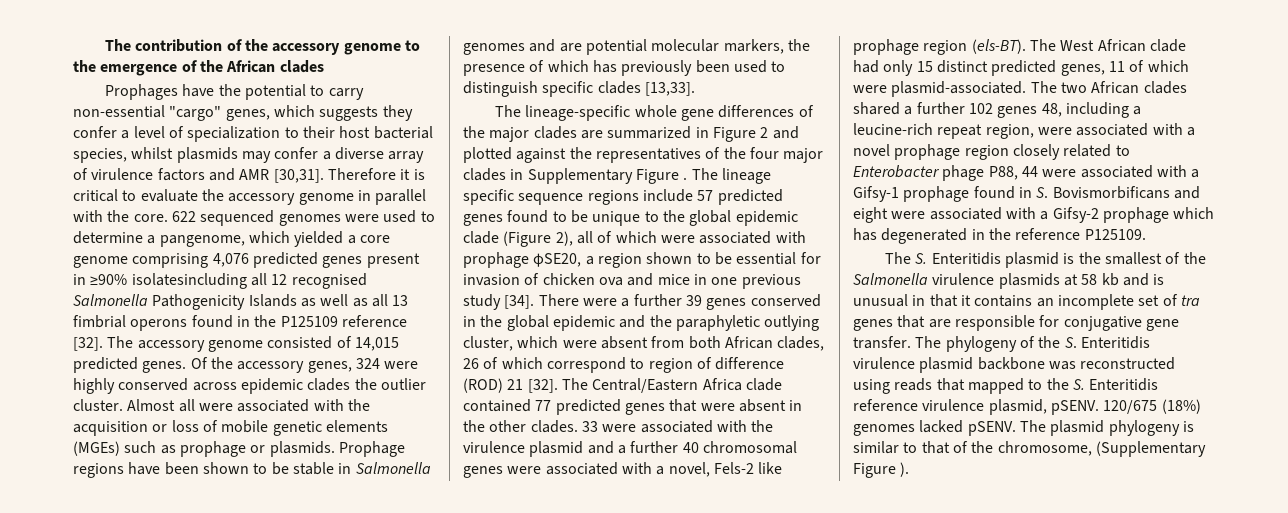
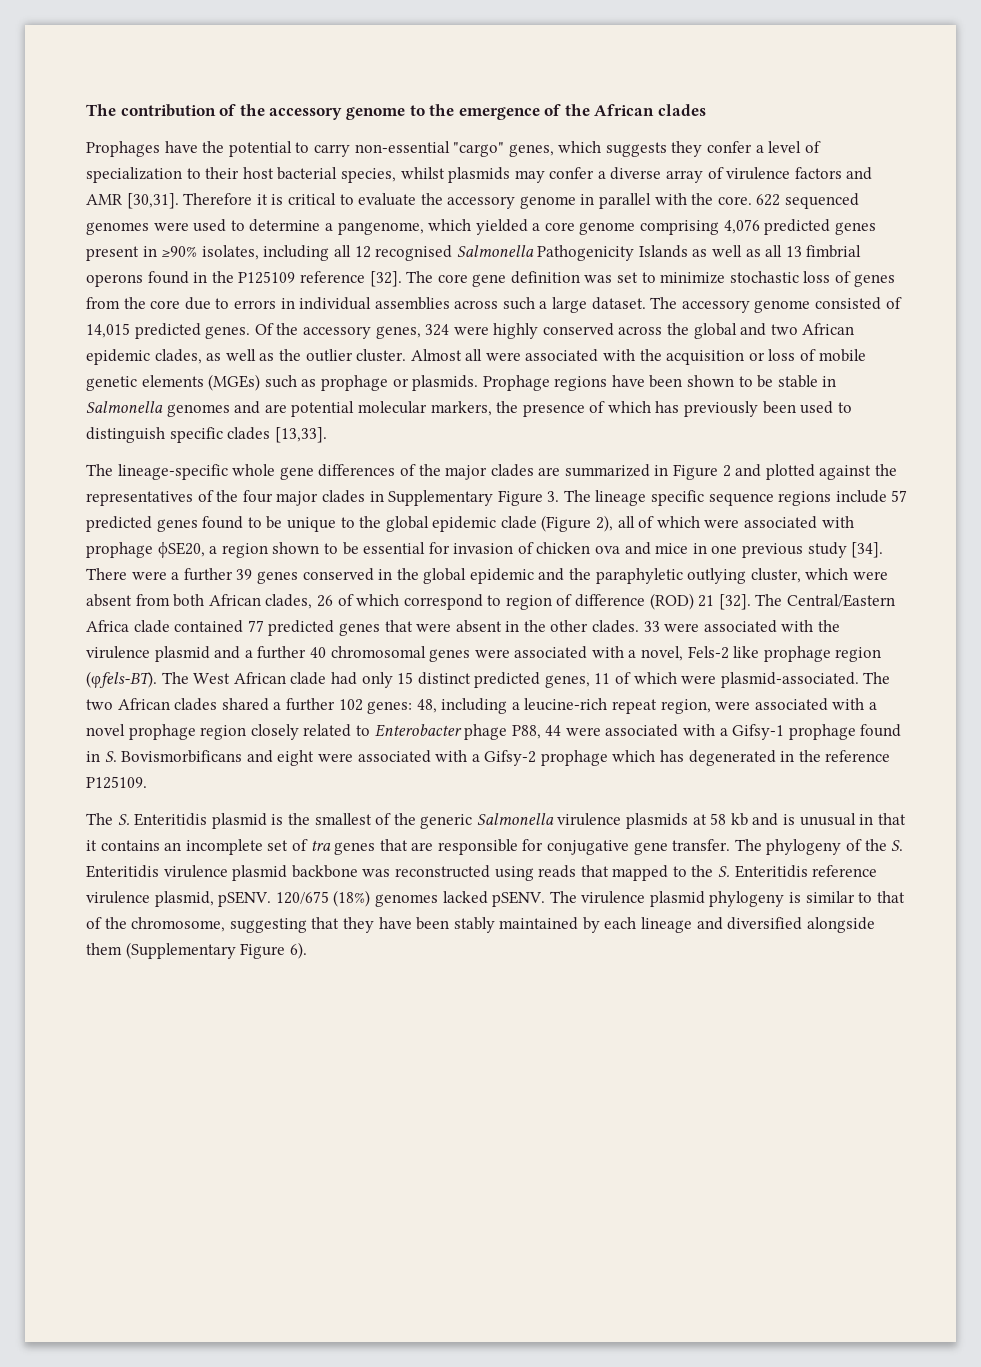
[131,273,247,289] isolatesincluding -> [201,245,330,261] isolates, including
(134, 342) none -> [437,271,895,287] [86,297,678,313] core gene definition was set to minimize stochastic loss of genes from the core due to errors in individual assemblies across such a large dataset. The
[240,378,351,394] epidemic clades -> [667,323,855,339] [86,349,275,365] the global and two African epidemic clades, as well as
[683,177,688,180] . -> [547,491,560,502] 3.
[971,39,1026,54] (els-BT). -> [86,671,157,688] (φfels-BT).
[997,106,1038,118] genes -> [367,701,413,714] genes:
(1206, 258) none -> [420,814,473,829] generic
(1046, 426) none -> [581,891,646,904] virulence
(1092, 448) none -> [229,917,875,933] [86,943,122,955] suggesting that they have been stably maintained by each lineage and diversified alongside them
[900,462,910,477] ). -> [289,942,307,959] 6).

